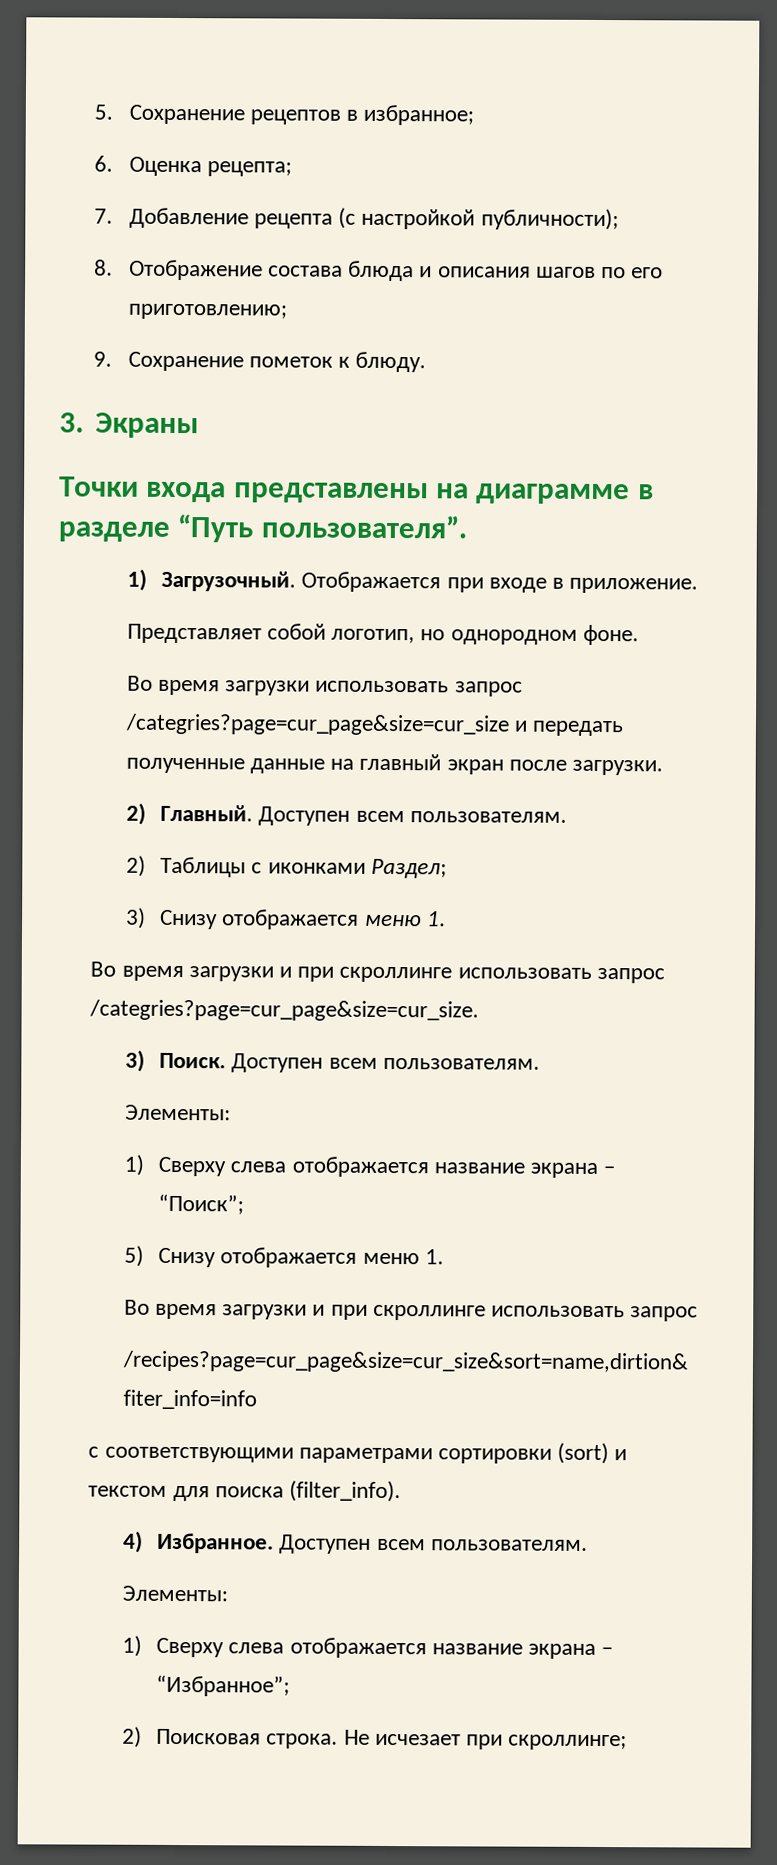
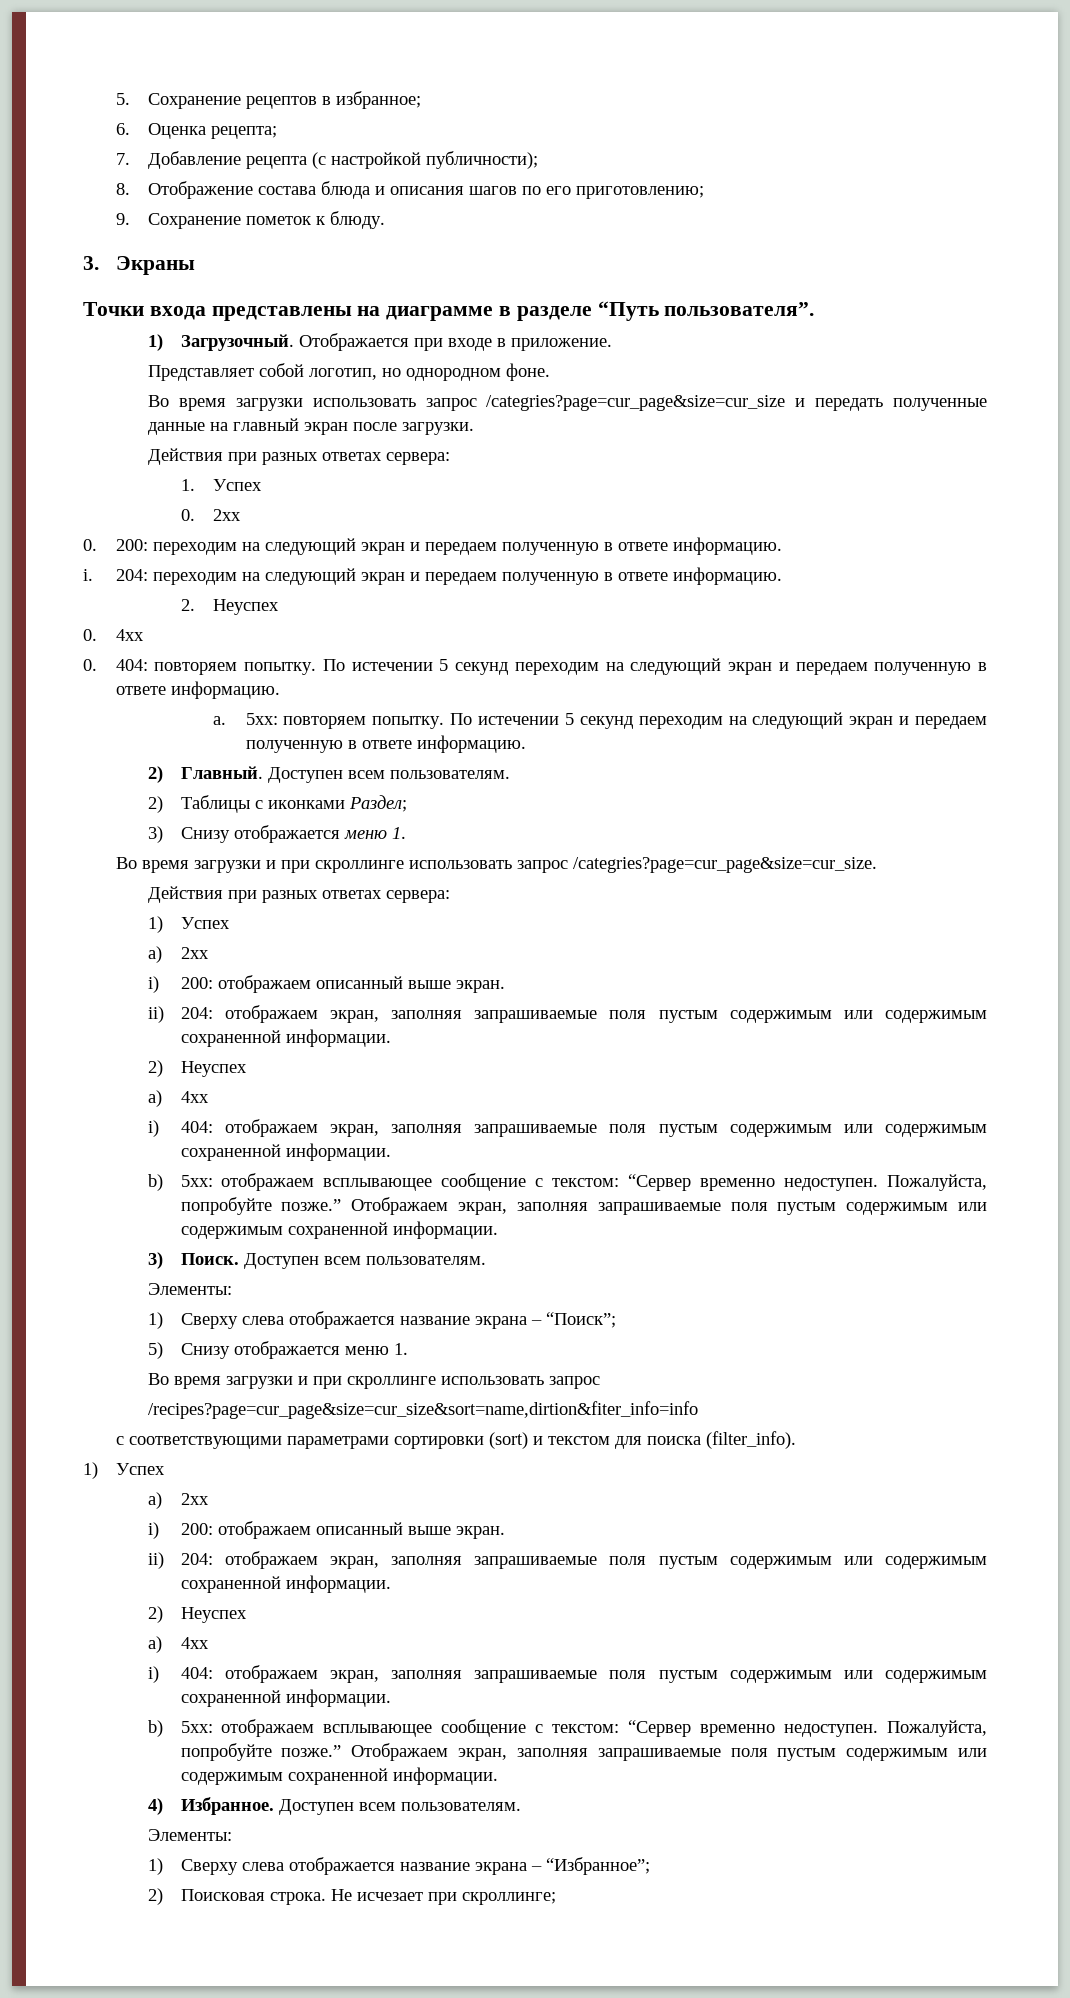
(664, 767) none -> [148,448,451,465] [180,479,263,491] [180,509,242,521] [83,537,782,555] [83,567,782,585] [180,599,280,615] [83,629,144,641] [83,658,987,675] [115,681,280,699] [213,712,988,729] [245,735,526,753] // Действия при разных ответах сервера: // 1. Успех // 0. 2xx // 0. 200: переходим на следующий экран и передаем полученную в ответе информацию. // i. 204: переходим на следующий экран и передаем полученную в ответе информацию. // 2. Неуспех // 0. 4xx // 0. 404: повторяем попытку. По истечении 5 секунд переходим на следующий экран и передаем полученную в ответе информацию. // a. 5xx: повторяем попытку. По истечении 5 секунд переходим на следующий экран и передаем полученную в ответе информацию.
(480, 1010) none -> [148,886,451,903] [148,916,230,933] [148,946,209,963] [148,975,505,993] [148,1005,988,1023] [180,1029,391,1047] [148,1060,247,1077] [148,1090,209,1107] [148,1119,988,1137] [180,1143,391,1161] [148,1173,987,1191] [180,1197,987,1215] [180,1221,498,1239] // Действия при разных ответах сервера: // 1) Успех // a) 2xx // i) 200: отображаем описанный выше экран. // ii) 204: отображаем экран, заполняя запрашиваемые поля пустым содержимым или содержимым сохраненной информации. // 2) Неуспех // a) 4xx // i) 404: отображаем экран, заполняя запрашиваемые поля пустым содержимым или содержимым сохраненной информации. // b) 5xx: отображаем всплывающее сообщение с текстом: “Сервер временно недоступен. Пожалуйста, попробуйте позже.” Отображаем экран, заполняя запрашиваемые поля пустым содержимым или содержимым сохраненной информации.
(402, 1491) none -> [83,1462,165,1479] [148,1492,209,1509] [148,1521,505,1539] [148,1551,988,1569] [180,1575,391,1593] [148,1606,247,1623] [148,1636,209,1653] [148,1665,988,1683] [180,1689,391,1707] [148,1719,987,1737] [180,1743,987,1761] [180,1767,498,1785] // 1) Успех // a) 2xx // i) 200: отображаем описанный выше экран. // ii) 204: отображаем экран, заполняя запрашиваемые поля пустым содержимым или содержимым сохраненной информации. // 2) Неуспех // a) 4xx // i) 404: отображаем экран, заполняя запрашиваемые поля пустым содержимым или содержимым сохраненной информации. // b) 5xx: отображаем всплывающее сообщение с текстом: “Сервер временно недоступен. Пожалуйста, попробуйте позже.” Отображаем экран, заполняя запрашиваемые поля пустым содержимым или содержимым сохраненной информации.

